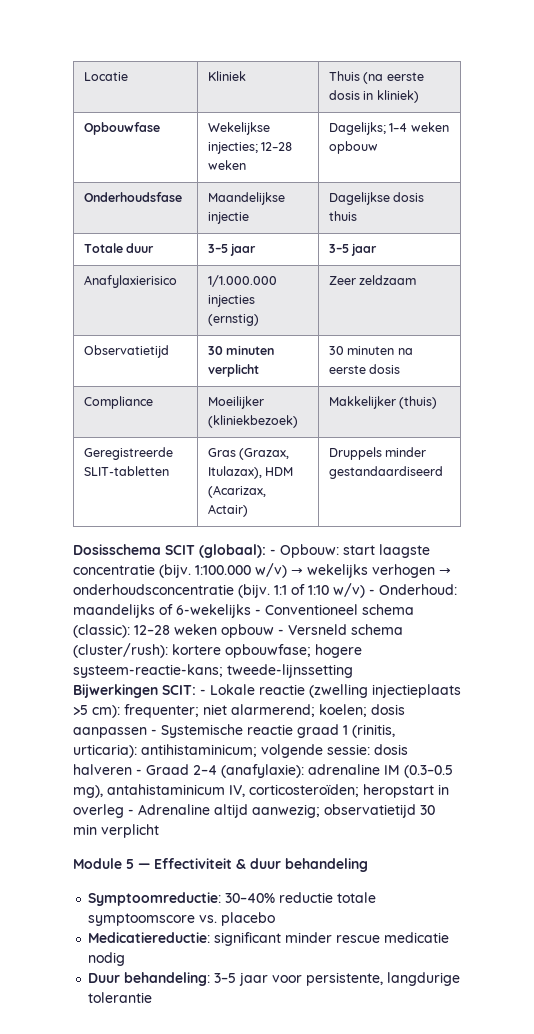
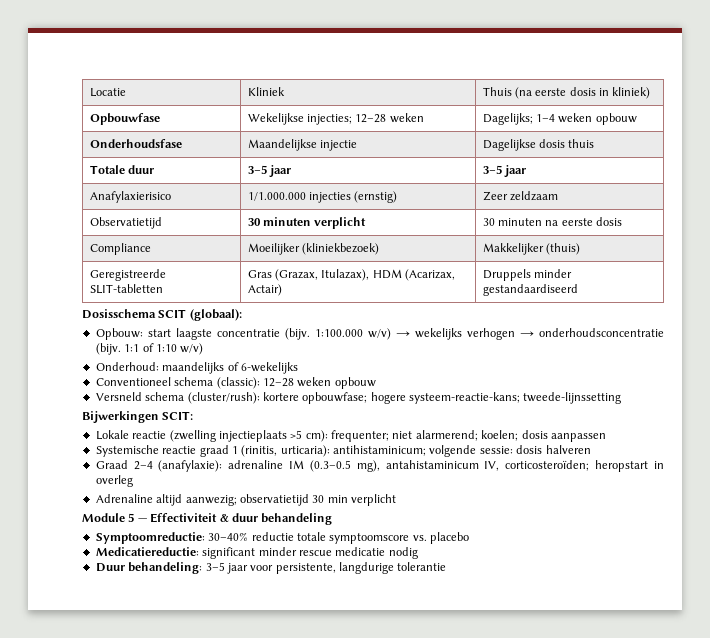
[270,549,276,555] - -> (242, 315) //
[369,589,375,595] - -> (204, 349) //
[255,609,261,615] - -> (298, 368) //
[278,629,284,635] - -> (376, 383) //
[200,689,206,695] - -> (194, 415) //
[151,729,157,735] - -> (606, 437) //
[136,769,142,775] - -> (591, 449) //
[128,809,134,815] - -> (133, 481) //

